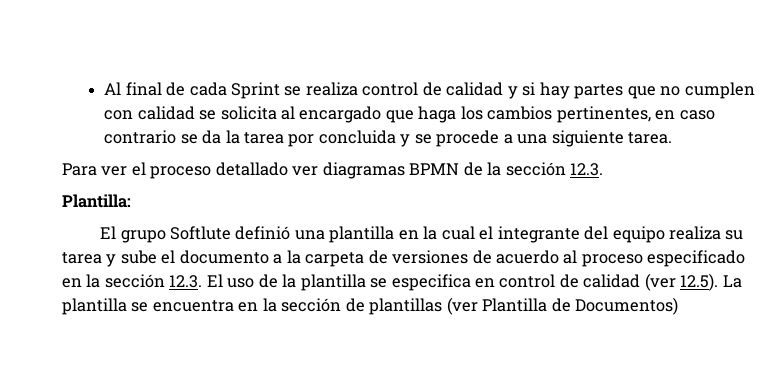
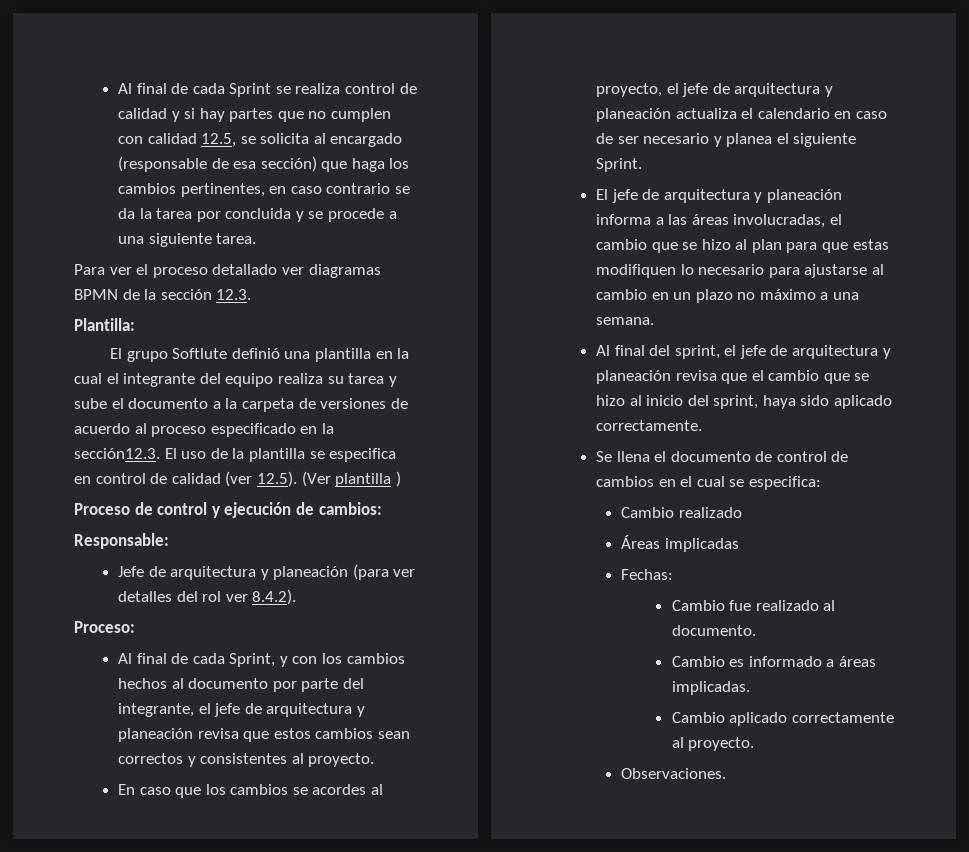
(195, 113) none -> [201,133,237,147] 12.5,
(382, 114) none -> [117,156,317,172] (responsable de esa sección)
[104,274,203,288] sección 12.3. -> [74,448,160,459] sección12.3.
[722,275,742,288] [62,297,679,315] La plantilla se encuentra en la sección de plantillas (ver Plantilla de Documentos) -> [301,471,401,487] [74,502,382,518] [74,533,169,549] [117,564,416,580] [117,589,297,605] [74,621,135,633] [117,653,405,667] [117,678,364,692] [117,703,365,717] [117,728,410,742] [117,753,375,767] [117,784,384,798] [595,83,833,97] [595,108,887,122] [595,133,857,147] [595,158,642,172] [595,189,842,203] [595,214,842,228] [595,239,889,253] [595,264,884,278] [595,289,860,303] [595,317,654,325] [595,345,891,359] [595,370,870,384] [595,395,893,409] [595,420,702,431] [595,451,849,462] [595,476,821,490] [621,507,742,518] [621,535,739,552] [621,569,674,580] [671,600,836,611] [671,625,756,636] [671,656,877,667] [671,681,750,695] [671,712,894,726] [671,737,755,751] [621,768,727,779] (Ver plantilla ) // Proceso de control y ejecución de cambios: // Responsable: // Jefe de arquitectura y planeación (para ver detalles del rol ver 8.4.2). // Proceso: // Al final de cada Sprint, y con los cambios hechos al documento por parte del integrante, el jefe de arquitectura y planeación revisa que estos cambios sean correctos y consistentes al proyecto. // En caso que los cambios se acordes al proyecto, el jefe de arquitectura y planeación actualiza el calendario en caso de ser necesario y planea el siguiente Sprint. // El jefe de arquitectura y planeación informa a las áreas involucradas, el cambio que se hizo al plan para que estas modifiquen lo necesario para ajustarse al cambio en un plazo no máximo a una semana. // Al final del sprint, el jefe de arquitectura y planeación revisa que el cambio que se hizo al inicio del sprint, haya sido aplicado correctamente. // Se llena el documento de control de cambios en el cual se especifica: // Cambio realizado // Áreas implicadas // Fechas: // Cambio fue realizado al documento. // Cambio es informado a áreas implicadas. // Cambio aplicado correctamente al proyecto. // Observaciones.

